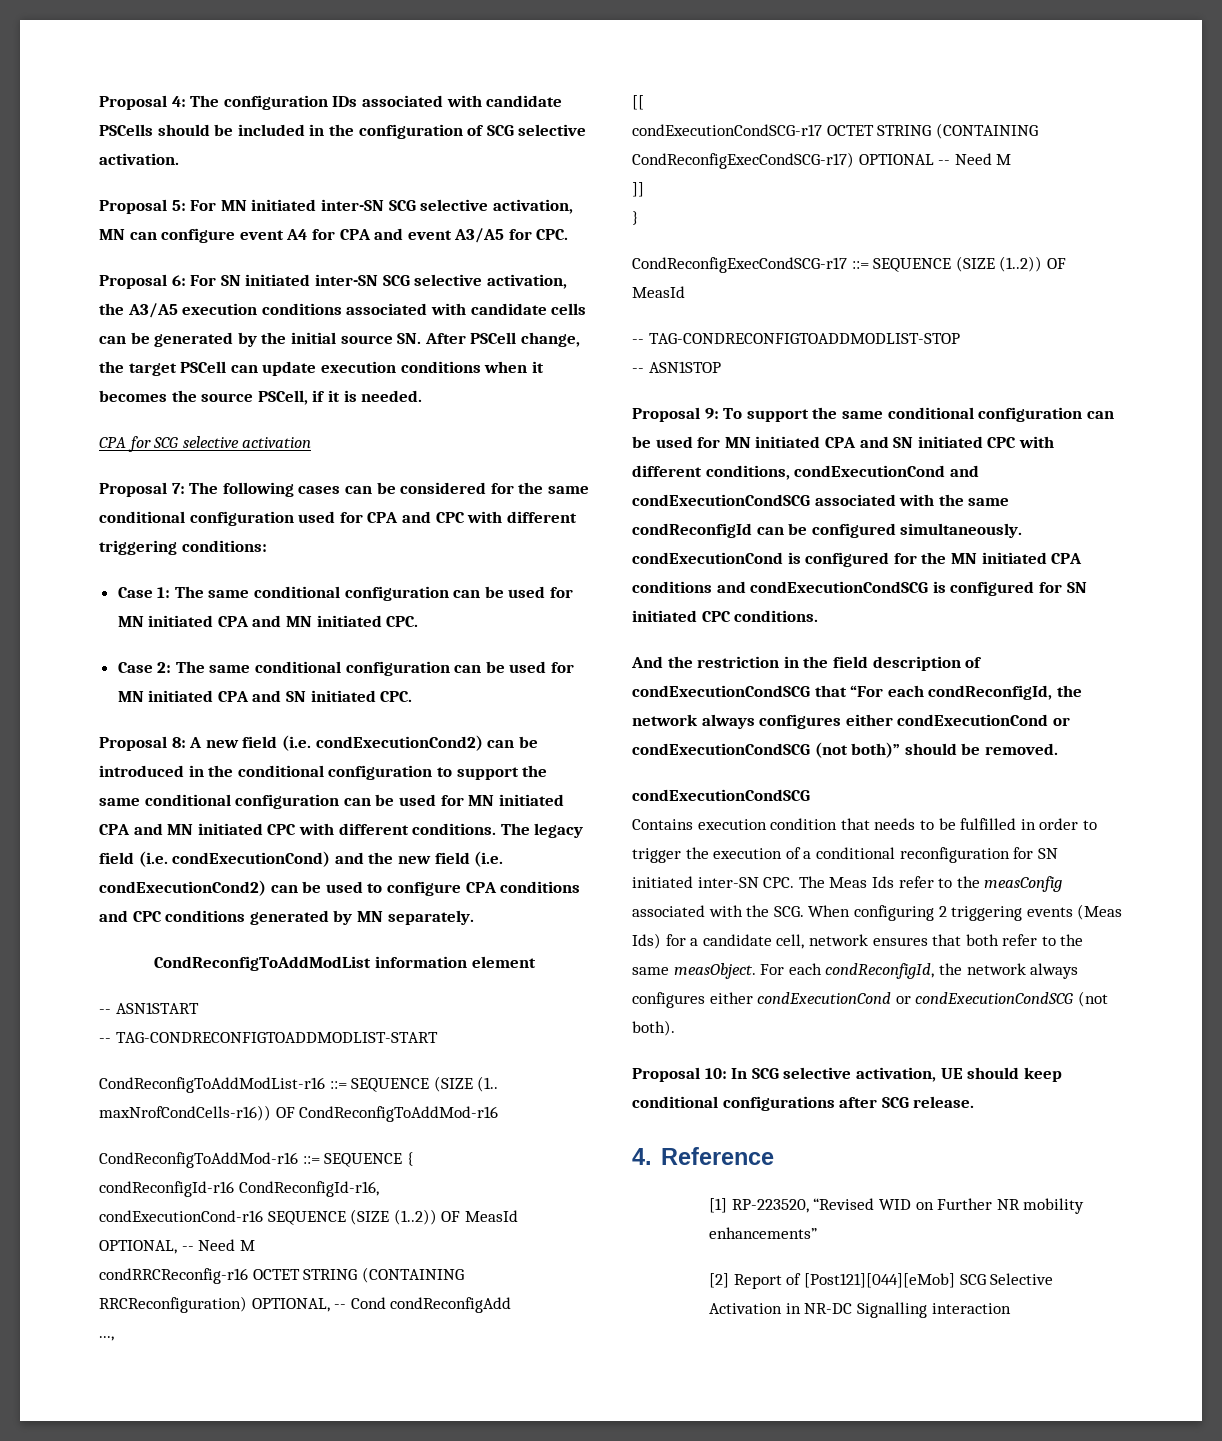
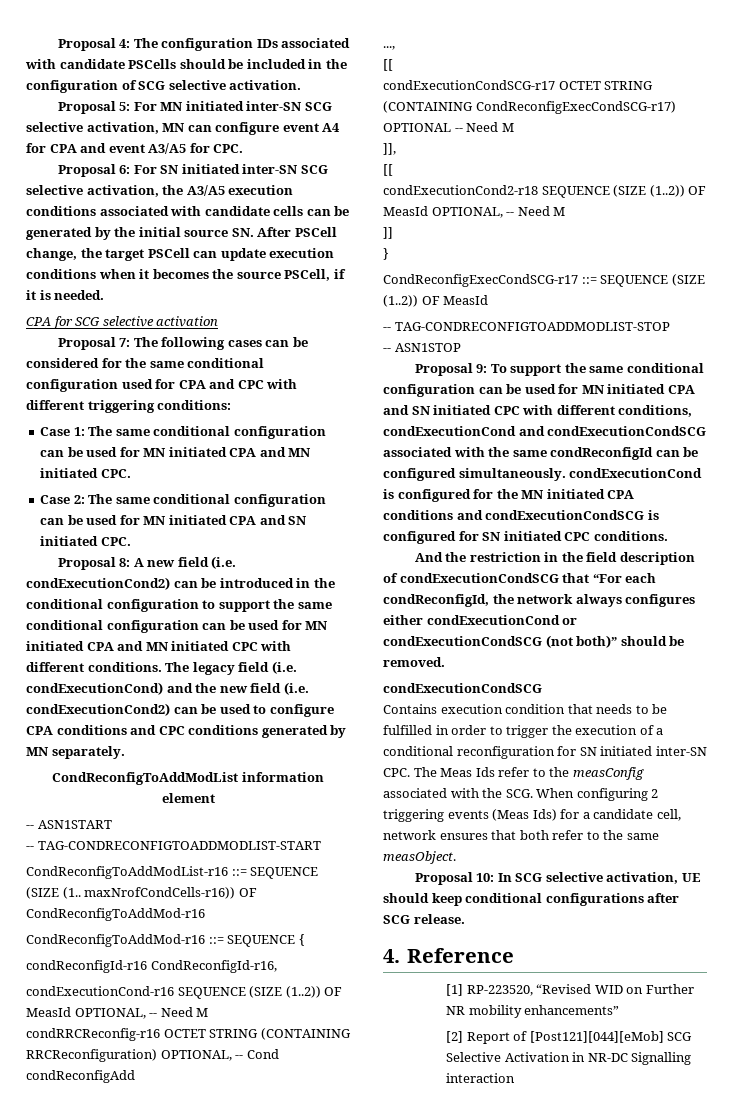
(1012, 159) none -> [383,143,396,155] [383,164,393,176] [383,185,707,198] [383,206,566,218] // ]], // [[ // condExecutionCond2-r18 SEQUENCE (SIZE (1..2)) OF MeasId OPTIONAL, -- Need M
[760,963,1079,979] [632,991,1108,1008] [632,1020,675,1036] For each condReconfigId, the network always configures either condExecutionCond or condExecutionCondSCG (not both). -> (456, 857) none

